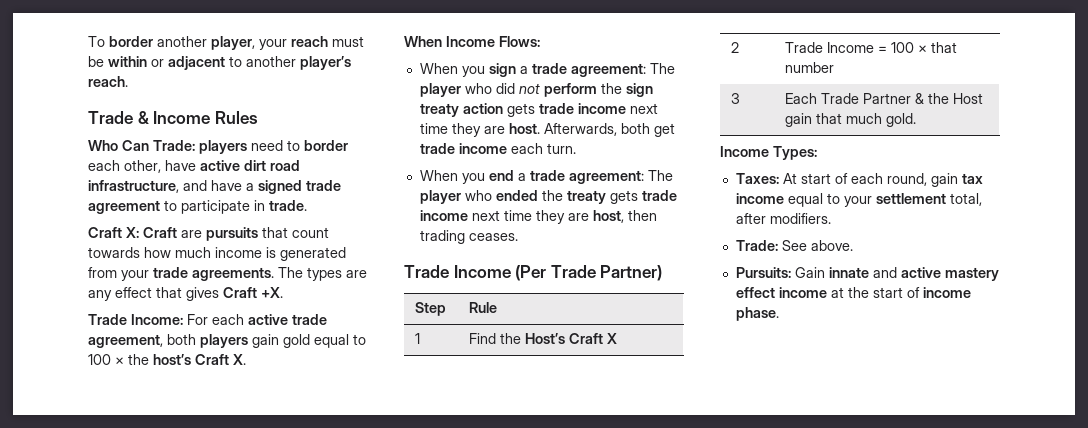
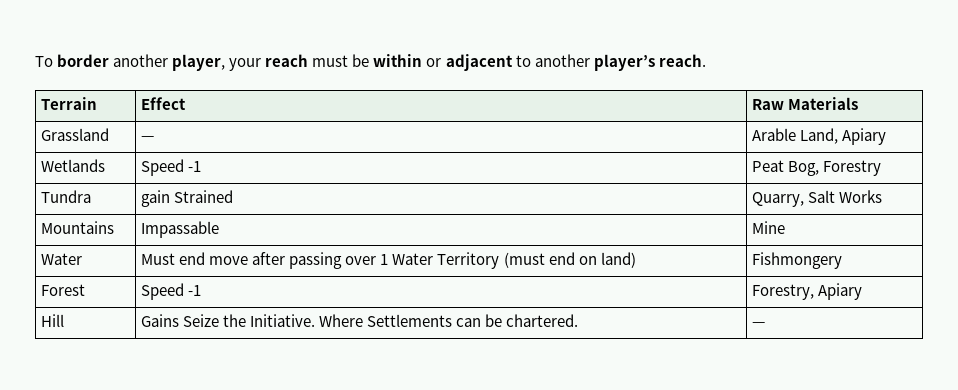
[88,111,258,124] [88,140,348,154] [88,160,300,173] [88,180,341,194] [88,200,307,214] [88,227,329,241] [88,247,346,261] [88,267,367,281] [88,287,283,301] [88,314,327,325] [88,334,366,348] [88,354,246,365] [404,36,540,47] [419,63,675,77] [419,83,653,97] [419,103,658,117] [419,123,675,137] [419,143,576,154] [419,170,673,184] [419,190,677,204] [419,210,657,224] [419,230,518,244] [404,265,663,281] [415,302,447,316] [469,302,498,313] [415,333,421,344] [469,333,618,344] [731,42,740,53] [785,42,958,53] [785,62,835,73] [731,93,741,104] [785,93,984,104] [785,113,917,127] [720,146,817,160] [735,173,983,187] [735,193,982,207] [735,213,831,224] [735,240,853,251] [735,267,999,281] [735,287,971,298] [735,307,779,321] // Trade & Income Rules // Who Can Trade: players need to border each other, have active dirt road infrastructure, and have a signed trade agreement to participate in trade. // Craft X: Craft are pursuits that count towards how much income is generated from your trade agreements. The types are any effect that gives Craft +X. // Trade Income: For each active trade agreement, both players gain gold equal to 100 × the host’s Craft X. // When Income Flows: // When you sign a trade agreement: The player who did not perform the sign treaty action gets trade income next time they are host. Afterwards, both get trade income each turn. // When you end a trade agreement: The player who ended the treaty gets trade income next time they are host, then trading ceases. // Trade Income (Per Trade Partner) // Step | Rule // 1 | Find the Host’s Craft X // 2 | Trade Income = 100 × that number // 3 | Each Trade Partner & the Host gain that much gold. // Income Types: // Taxes: At start of each round, gain tax income equal to your settlement total, after modifiers. // Trade: See above. // Pursuits: Gain innate and active mastery effect income at the start of income phase. -> [41,97,98,110] [141,97,187,110] [752,97,859,110] [41,128,110,141] [141,136,155,141] [752,128,887,145] [41,159,106,172] [141,159,202,176] [752,160,882,176] [41,190,92,203] [141,190,234,207] [752,190,883,207] [41,221,115,234] [141,221,220,238] [752,221,786,234] [41,253,83,265] [141,252,636,269] [752,252,843,269] [41,284,86,296] [141,283,202,300] [752,283,863,300] [41,314,65,327] [141,314,579,327] [752,322,766,327] // Terrain | Effect | Raw Materials // Grassland | — | Arable Land, Apiary // Wetlands | Speed -1 | Peat Bog, Forestry // Tundra | gain Strained | Quarry, Salt Works // Mountains | Impassable | Mine // Water | Must end move after passing over 1 Water Territory (must end on land) | Fishmongery // Forest | Speed -1 | Forestry, Apiary // Hill | Gains Seize the Initiative. Where Settlements can be chartered. | —

